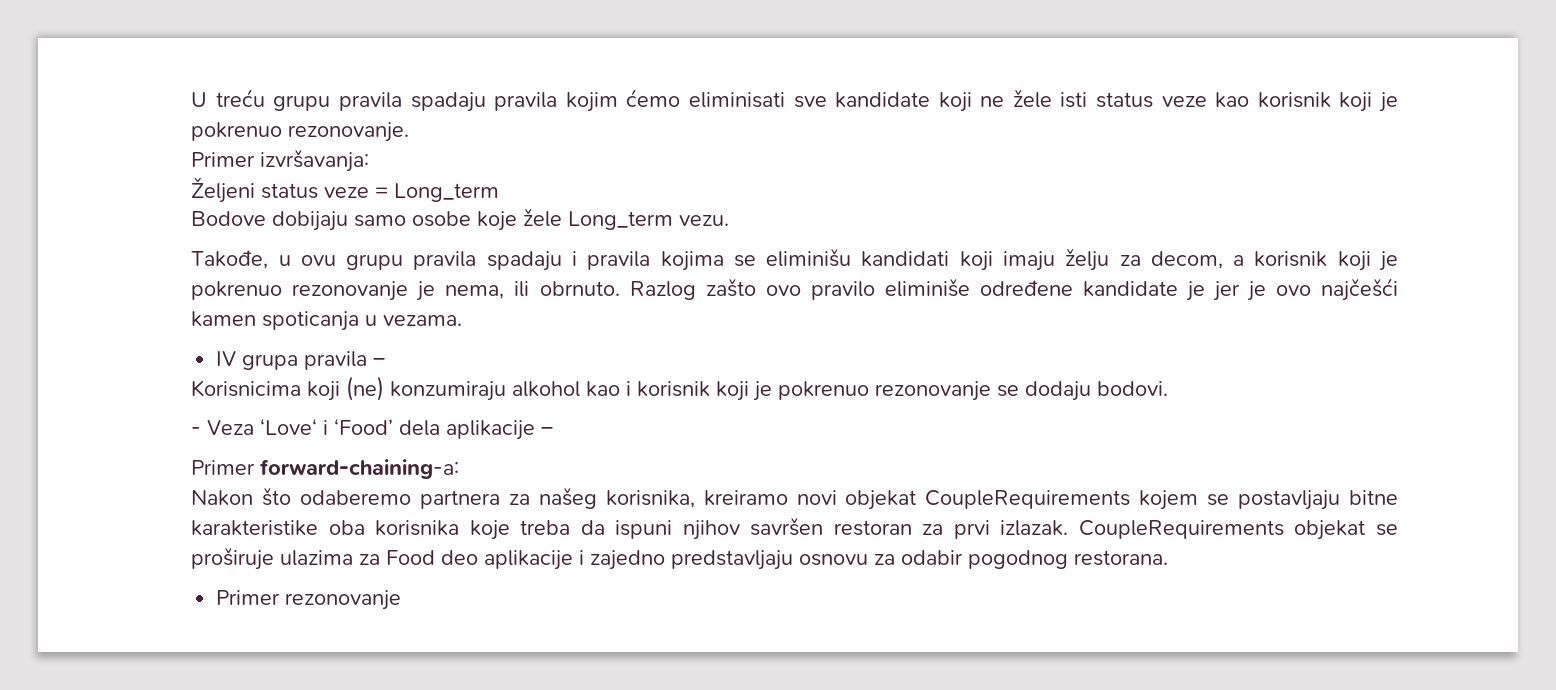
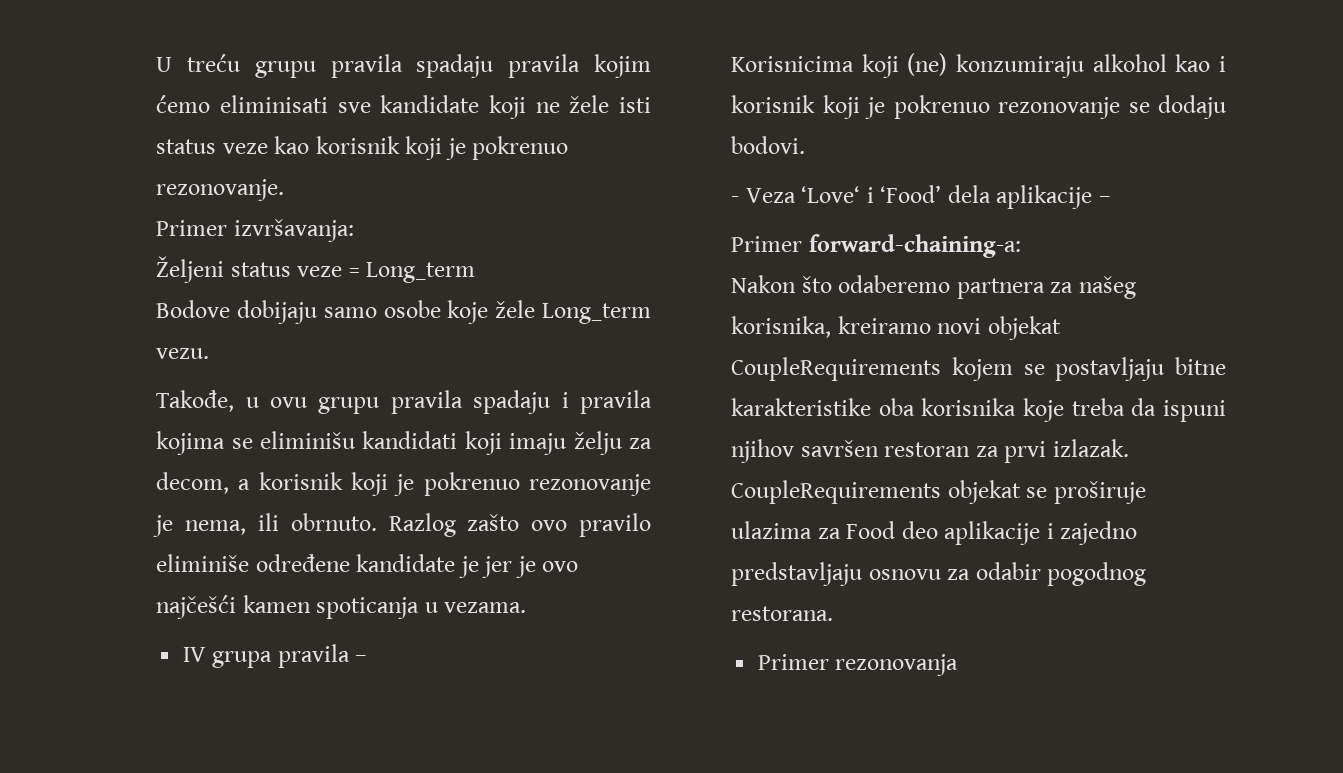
[284,590,401,610] rezonovanje -> [835,654,959,676] rezonovanja

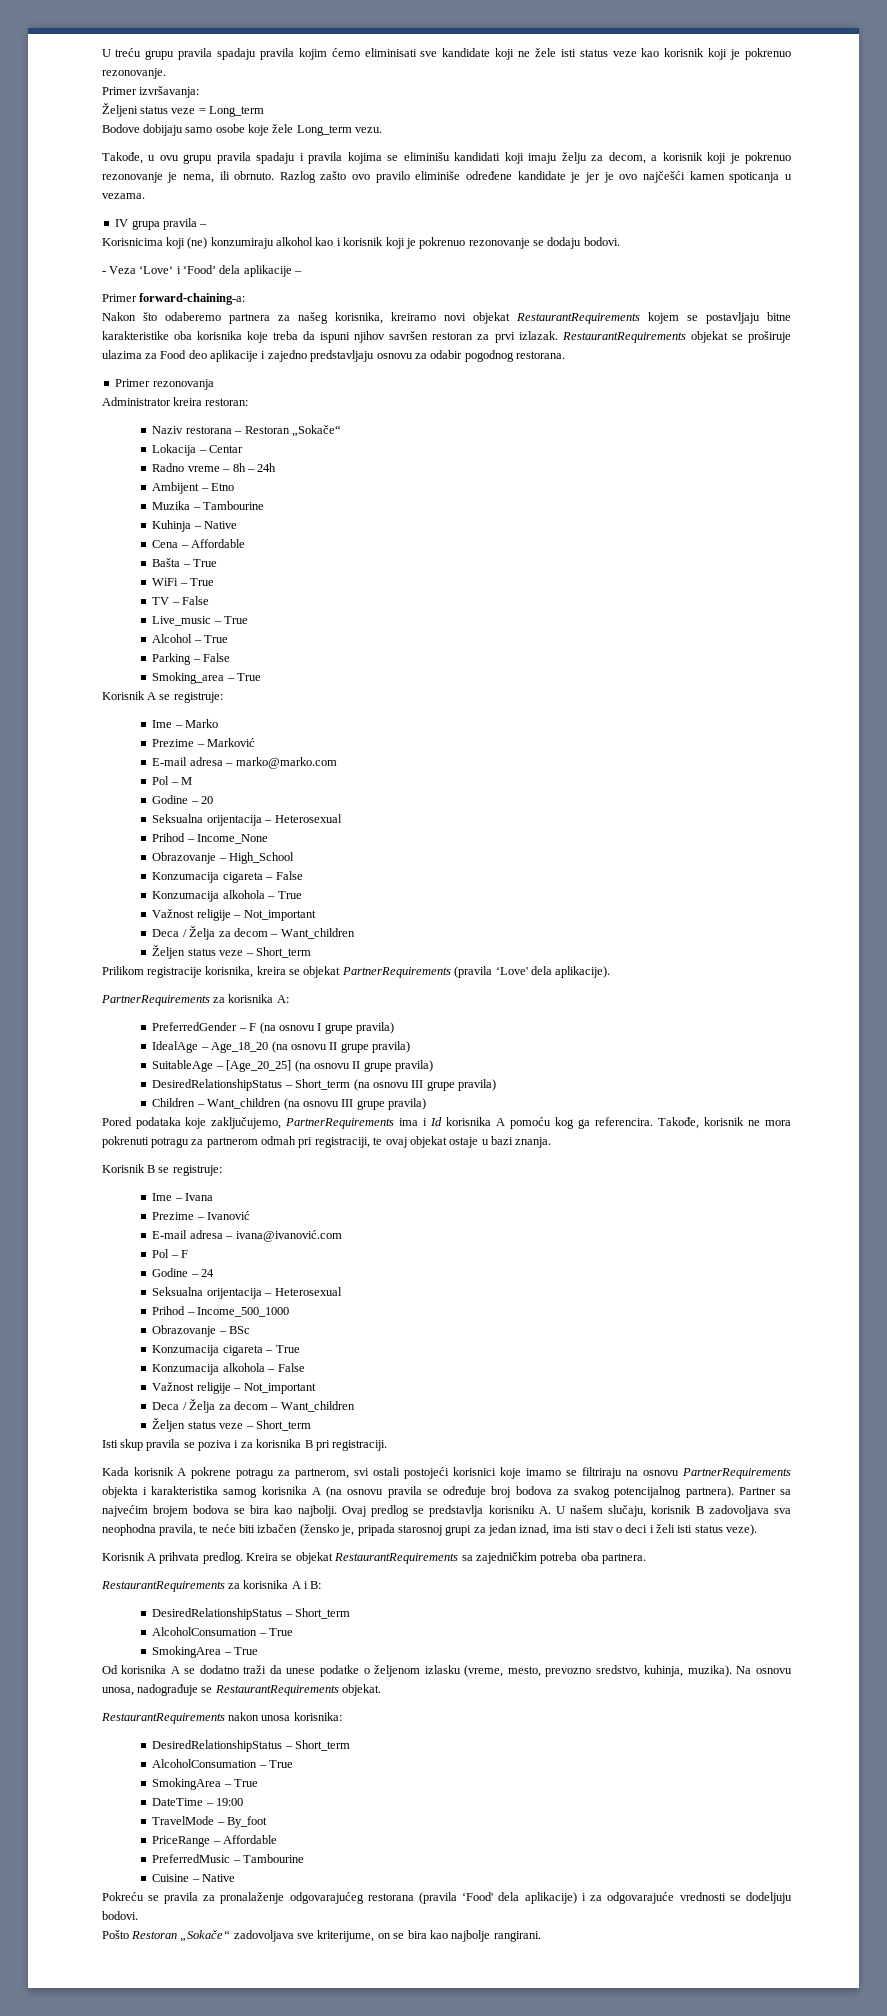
[731,357,942,381] CoupleRequirements -> [515,313,640,324] RestaurantRequirements
[731,480,942,504] CoupleRequirements -> [561,332,686,343] RestaurantRequirements
(959, 665) none -> [101,397,249,406] [152,425,341,437] [152,444,244,456] [152,463,277,472] [152,482,235,494] [152,501,265,510] [152,520,238,532] [152,539,246,548] [152,558,218,567] [152,578,215,586] [152,596,210,605] [152,616,249,626] [152,634,229,643] [152,653,231,665] [152,672,262,684] [101,691,223,703] [152,719,219,728] [152,738,256,747] [152,757,337,769] [152,776,193,785] [152,795,214,804] [152,814,342,826] [152,833,269,844] [152,852,295,864] [152,871,303,883] [152,890,302,902] [152,909,316,921] [152,926,355,940] [152,945,311,959] [101,966,611,978] [100,994,289,1006] [152,1022,395,1034] [152,1041,411,1053] [152,1060,434,1072] [152,1079,497,1091] [152,1098,427,1110] [101,1117,791,1129] [101,1136,552,1148] [101,1164,222,1176] [152,1193,214,1201] [152,1211,251,1220] [152,1230,342,1242] [152,1249,189,1258] [152,1268,215,1277] [152,1287,342,1299] [152,1306,290,1317] [152,1325,251,1337] [152,1345,300,1356] [152,1363,305,1375] [152,1382,316,1394] [152,1399,355,1413] [152,1418,311,1432] [101,1439,388,1451] [101,1467,792,1479] [101,1486,791,1498] [101,1505,792,1517] [101,1524,758,1536] [101,1552,647,1564] [100,1580,322,1592] [152,1608,351,1620] [152,1627,294,1636] [152,1646,259,1658] [101,1665,792,1677] [101,1684,382,1696] [100,1712,342,1724] [152,1740,351,1752] [152,1759,294,1768] [152,1778,259,1790] [152,1798,244,1806] [152,1816,268,1828] [152,1835,278,1847] [152,1854,305,1863] [152,1874,236,1882] [101,1892,793,1904] [101,1911,138,1920] [101,1930,541,1942] // Administrator kreira restoran: // Naziv restorana – Restoran „Sokače“ // Lokacija – Centar // Radno vreme – 8h – 24h // Ambijent – Etno // Muzika – Tambourine // Kuhinja – Native // Cena – Affordable // Bašta – True // WiFi – True // TV – False // Live_music – True // Alcohol – True // Parking – False // Smoking_area – True // Korisnik A se registruje: // Ime – Marko // Prezime – Marković // E-mail adresa – marko@marko.com // Pol – M // Godine – 20 // Seksualna orijentacija – Heterosexual // Prihod – Income_None // Obrazovanje – High_School // Konzumacija cigareta – False // Konzumacija alkohola – True // Važnost religije – Not_important // Deca / Želja za decom – Want_children // Željen status veze – Short_term // Prilikom registracije korisnika, kreira se objekat PartnerRequirements (pravila ‘Love' dela aplikacije). // PartnerRequirements za korisnika A: // PreferredGender – F (na osnovu I grupe pravila) // IdealAge – Age_18_20 (na osnovu II grupe pravila) // SuitableAge – [Age_20_25] (na osnovu II grupe pravila) // DesiredRelationshipStatus – Short_term (na osnovu III grupe pravila) // Children – Want_children (na osnovu III grupe pravila) // Pored podataka koje zaključujemo, PartnerRequirements ima i Id korisnika A pomoću kog ga referencira. Takođe, korisnik ne mora pokrenuti potragu za partnerom odmah pri registraciji, te ovaj objekat ostaje u bazi znanja. // Korisnik B se registruje: // Ime – Ivana // Prezime – Ivanović // E-mail adresa – ivana@ivanović.com // Pol – F // Godine – 24 // Seksualna orijentacija – Heterosexual // Prihod – Income_500_1000 // Obrazovanje – BSc // Konzumacija cigareta – True // Konzumacija alkohola – False // Važnost religije – Not_important // Deca / Želja za decom – Want_children // Željen status veze – Short_term // Isti skup pravila se poziva i za korisnika B pri registraciji. // Kada korisnik A pokrene potragu za partnerom, svi ostali postojeći korisnici koje imamo se filtriraju na osnovu PartnerRequirements objekta i karakteristika samog korisnika A (na osnovu pravila se određuje broj bodova za svakog potencijalnog partnera). Partner sa najvećim brojem bodova se bira kao najbolji. Ovaj predlog se predstavlja korisniku A. U našem slučaju, korisnik B zadovoljava sva neophodna pravila, te neće biti izbačen (žensko je, pripada starosnoj grupi za jedan iznad, ima isti stav o deci i želi isti status veze). // Korisnik A prihvata predlog. Kreira se objekat RestaurantRequirements sa zajedničkim potreba oba partnera. // RestaurantRequirements za korisnika A i B: // DesiredRelationshipStatus – Short_term // AlcoholConsumation – True // SmokingArea – True // Od korisnika A se dodatno traži da unese podatke o željenom izlasku (vreme, mesto, prevozno sredstvo, kuhinja, muzika). Na osnovu unosa, nadograđuje se RestaurantRequirements objekat. // RestaurantRequirements nakon unosa korisnika: // DesiredRelationshipStatus – Short_term // AlcoholConsumation – True // SmokingArea – True // DateTime – 19:00 // TravelMode – By_foot // PriceRange – Affordable // PreferredMusic – Tambourine // Cuisine – Native // Pokreću se pravila za pronalaženje odgovarajućeg restorana (pravila ‘Food' dela aplikacije) i za odgovarajuće vrednosti se dodeljuju bodovi. // Pošto Restoran „Sokače“ zadovoljava sve kriterijume, on se bira kao najbolje rangirani.

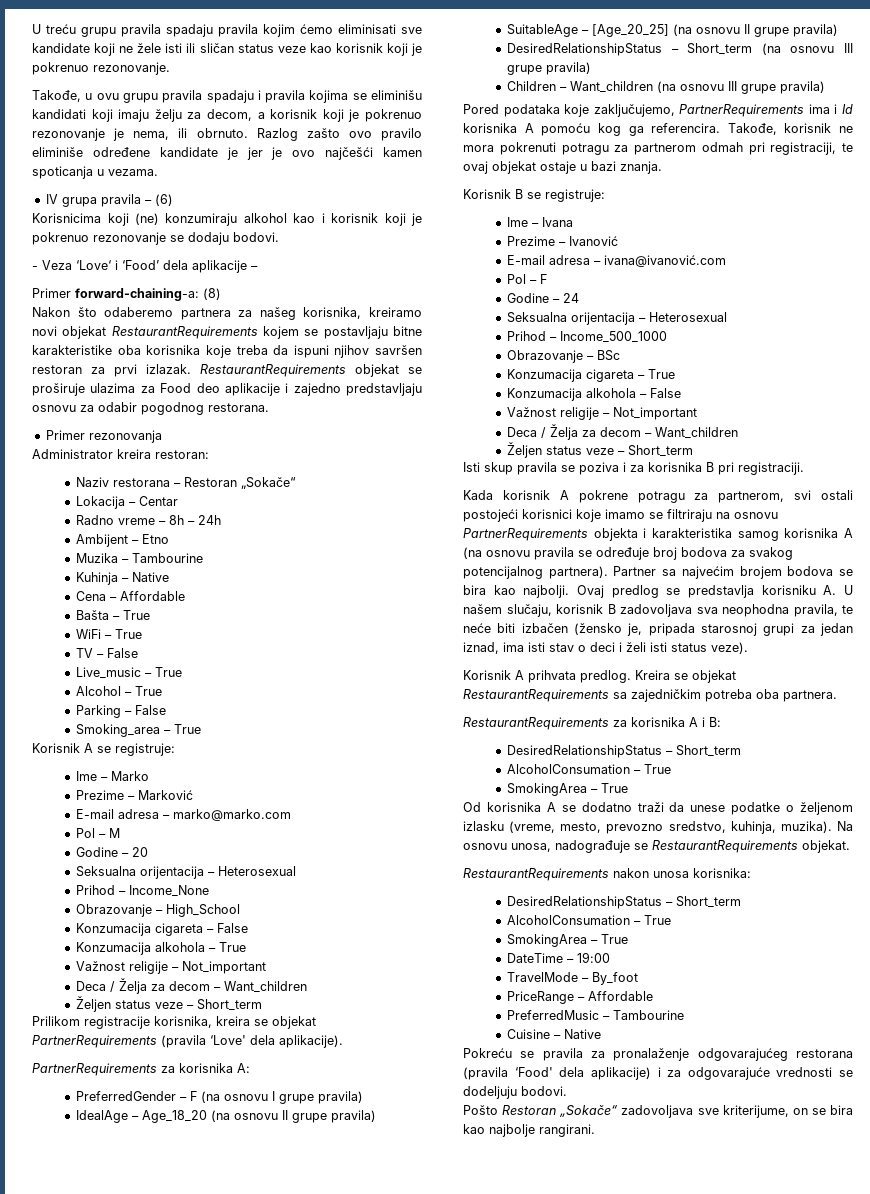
(576, 53) none -> [186,43,234,53] ili sličan
[101,86,199,98] [101,103,265,117] [101,124,383,136] // Primer izvršavanja: // Željeni status veze = Long_term // Bodove dobijaju samo osobe koje žele Long_term vezu. -> (171, 68) none
(208, 225) none -> [154,194,173,206] (6)
(245, 299) none -> [203,288,222,300] (8)

